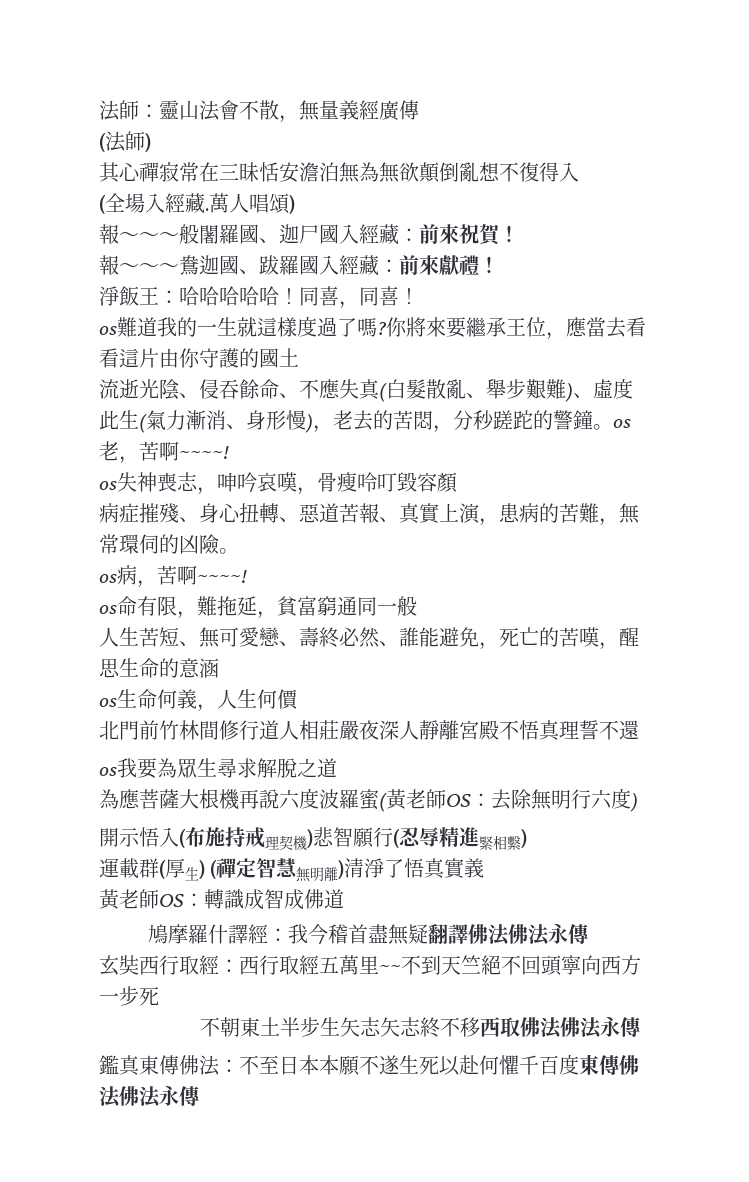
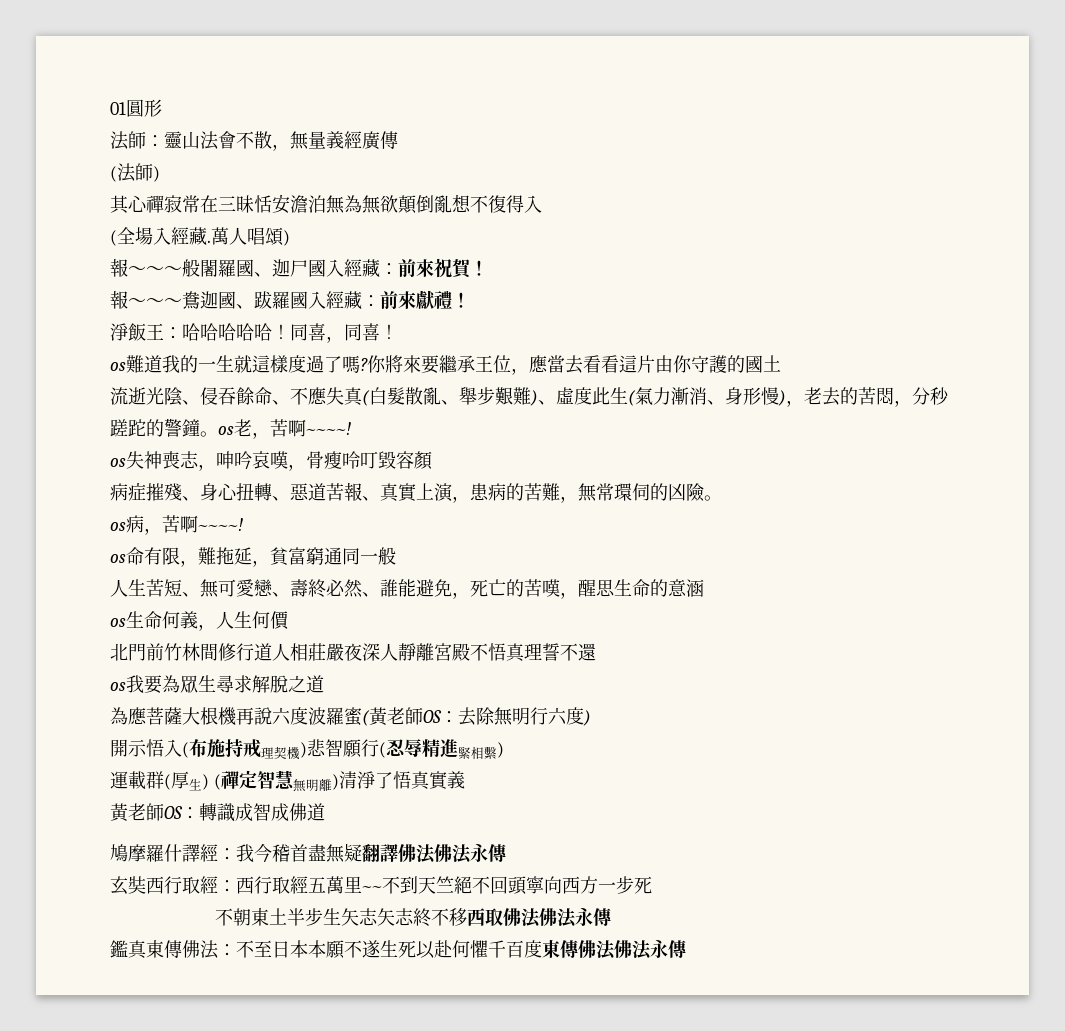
(99, 110) none -> [110,99,162,117] 01圓形 //

